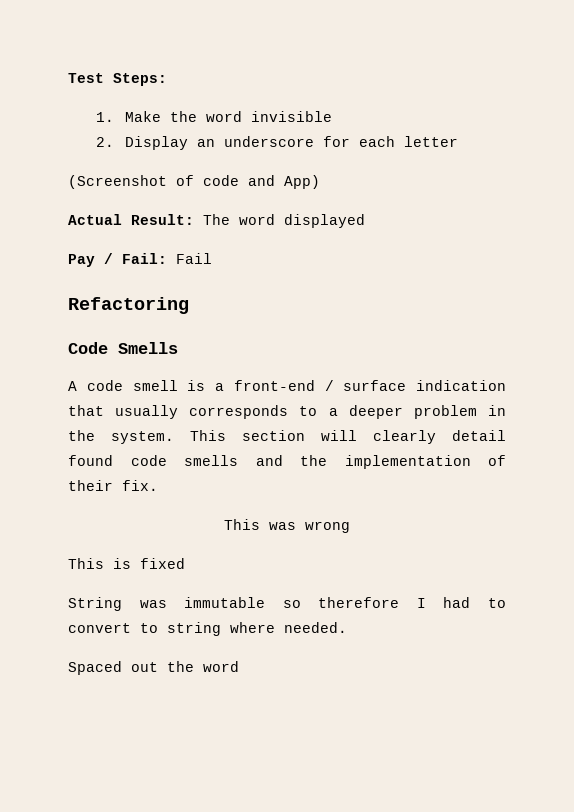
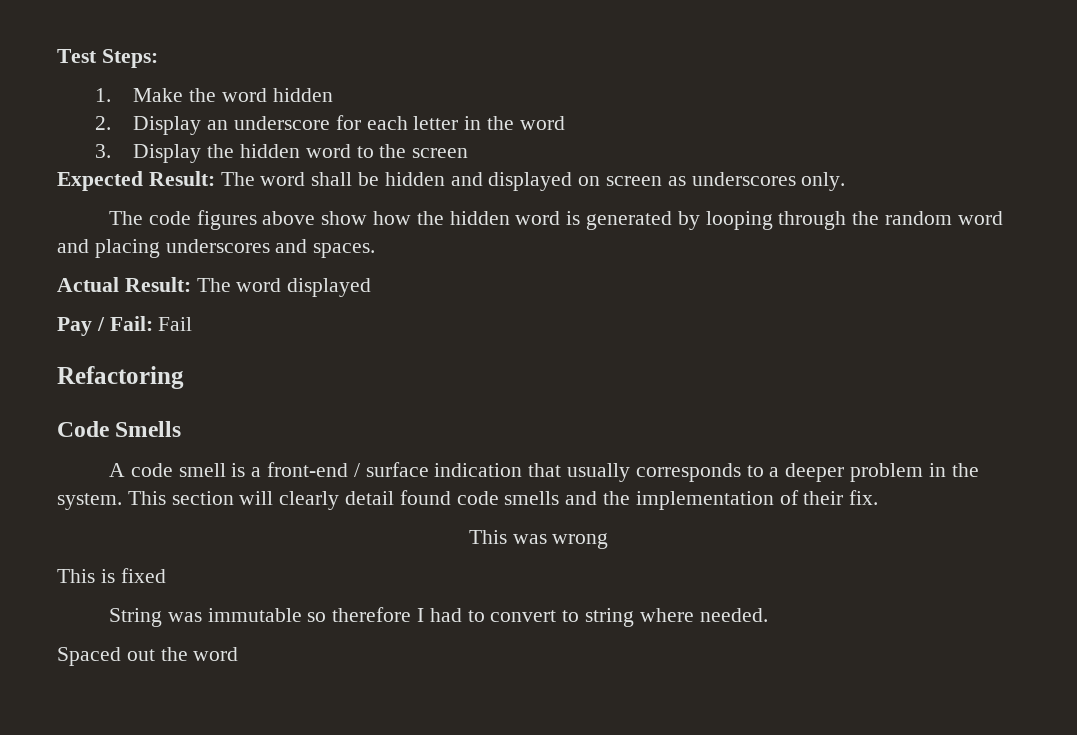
[250,111,332,122] invisible -> [272,88,333,102] hidden
[68,175,320,189] // (Screenshot of code and App) -> [464,116,565,130] [95,144,469,163] [57,171,846,191] [109,210,1003,230] [57,239,376,258] in the word // 3. Display the hidden word to the screen // Expected Result: The word shall be hidden and displayed on screen as underscores only. // The code figures above show how the hidden word is generated by looping through the random word and placing underscores and spaces.

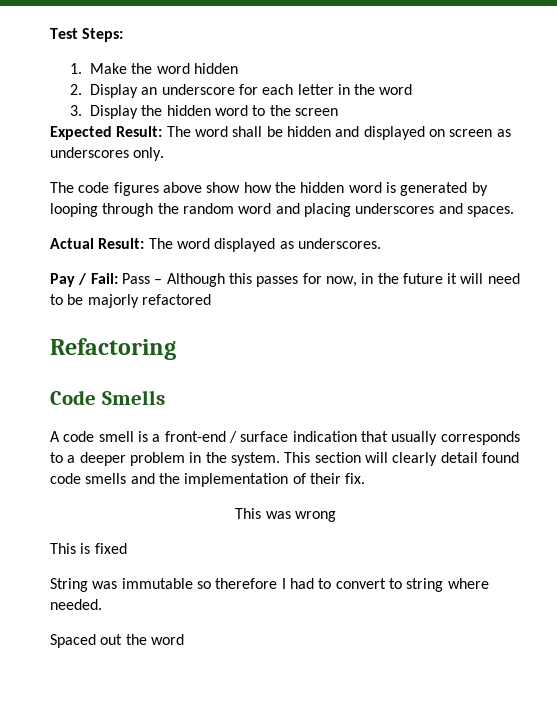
(372, 287) none -> [279,238,381,249] as underscores.
[158,317,193,331] Fail -> [121,273,520,287] [50,294,211,308] Pass – Although this passes for now, in the future it will need to be majorly refactored

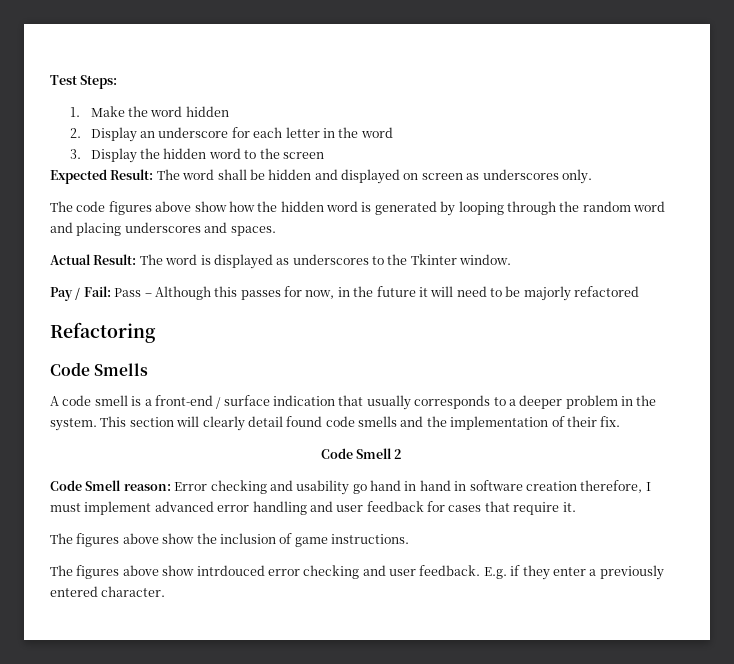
(210, 243) none -> [200,255,211,265] is
[297,238,381,249] underscores. -> [292,254,512,265] underscores to the Tkinter window.
[235,508,336,522] [50,543,127,554] [50,578,489,592] [50,599,102,610] [50,634,184,648] This was wrong // This is fixed // String was immutable so therefore I had to convert to string where needed. // Spaced out the word -> [320,448,402,459] [50,480,651,495] [50,501,576,515] [50,533,409,547] [50,565,664,580] [50,586,166,597] Code Smell 2 // Code Smell reason: Error checking and usability go hand in hand in software creation therefore, I must implement advanced error handling and user feedback for cases that require it. // The figures above show the inclusion of game instructions. // The figures above show intrdouced error checking and user feedback. E.g. if they enter a previously entered character.

